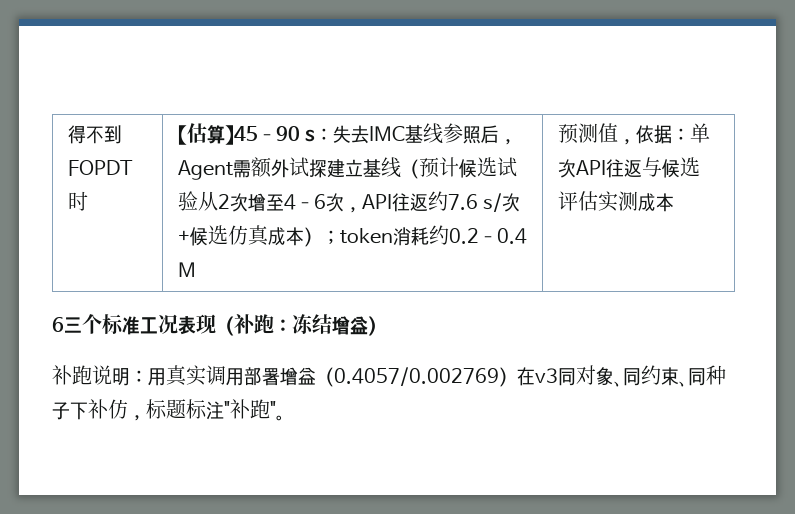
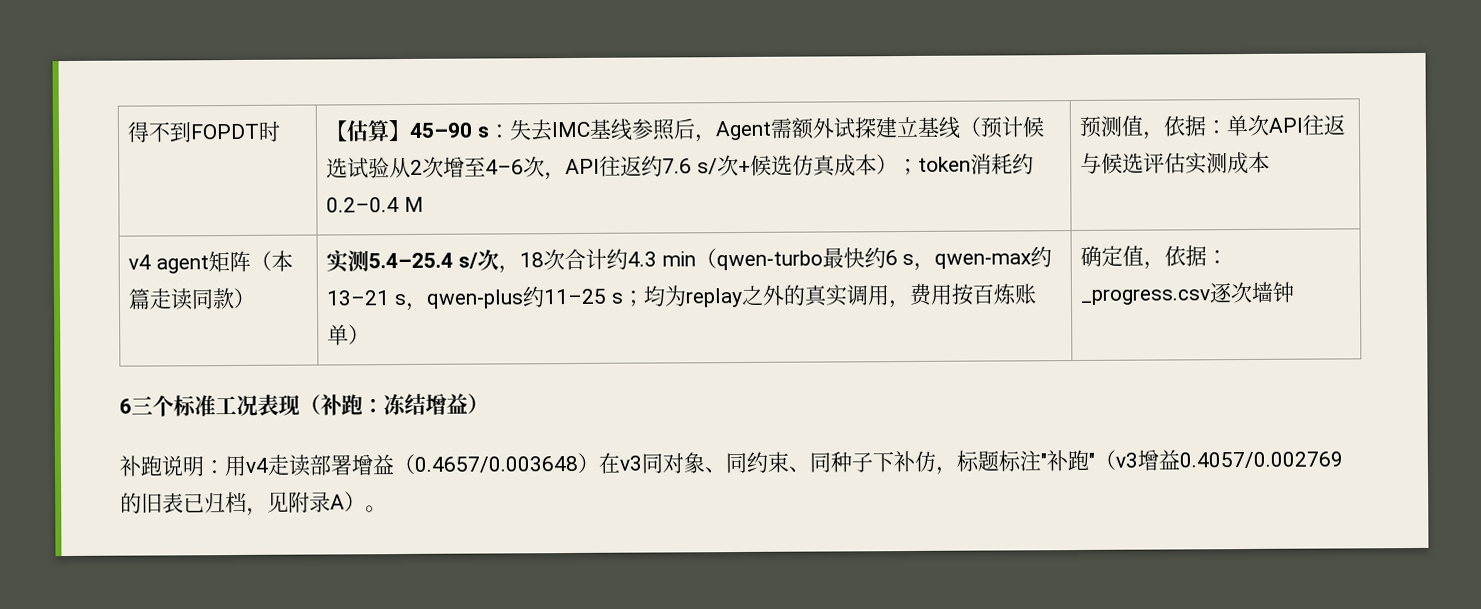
(674, 202) none -> [128,250,293,274] [128,287,257,311] [326,246,1053,274] [326,283,1037,311] [327,324,371,346] [1080,245,1229,270] [1080,281,1295,305] // v4 agent矩阵（本篇走读同款） | 实测5.4–25.4 s/次，18次合计约4.3 min（qwen-turbo最快约6 s，qwen-max约13–21 s，qwen-plus约11–25 s；均为replay之外的真实调用，费用按百炼账单） | 确定值，依据：_progress.csv逐次墙钟
[166,365,244,386] 真实调用 -> [245,454,311,477] v4走读
[334,367,499,386] 0.4057/0.002769 -> [414,455,578,473] 0.4657/0.003648
(276, 409) none -> [1094,449,1343,471] [120,491,366,516] （v3增益0.4057/0.002769的旧表已归档，见附录A）

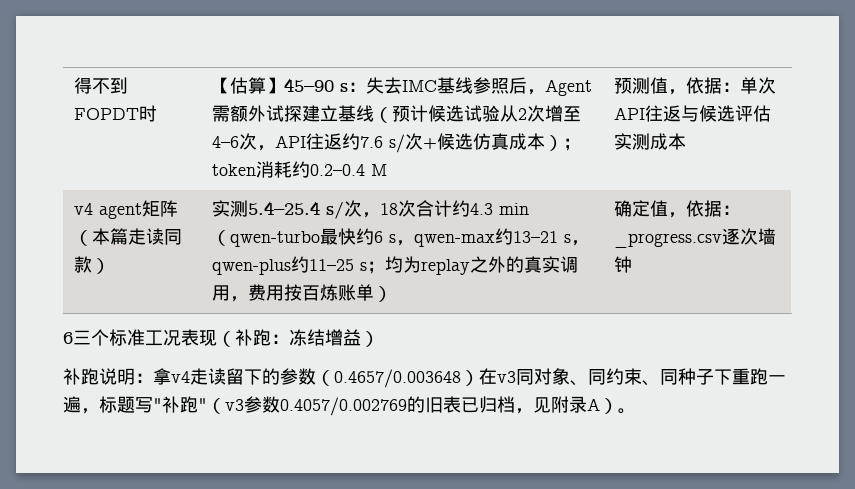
[224,455,247,477] 用 -> [153,368,171,385] 拿
[309,454,395,476] 部署增益 -> [226,368,316,385] 留下的参数
[893,450,1041,475] 补仿，标题标注 -> [732,368,786,385] [63,396,153,414] 重跑一遍，标题写
[1137,449,1180,471] 增益 -> [244,396,280,413] 参数

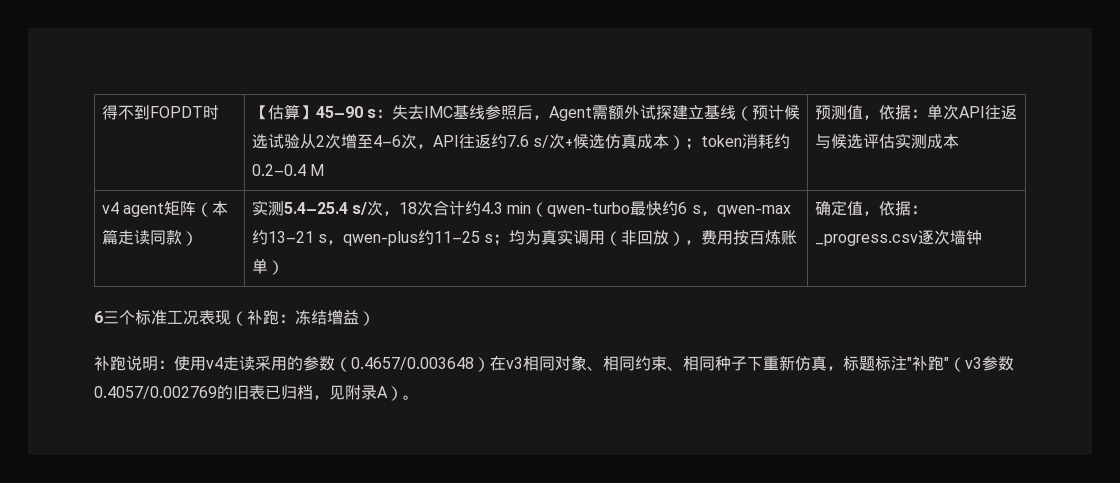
[421,256,579,275] [212,285,231,301] replay之外的真实调用 -> [541,229,686,246] 真实调用（非回放）
[153,368,171,385] 拿 -> [174,356,206,371] 使用
[226,368,262,385] 留下 -> [255,356,287,371] 采用
(516, 377) none -> [523,356,539,371] 相
(588, 383) none -> [603,356,619,371] 相
(660, 383) none -> [683,356,699,371] 相
[750,368,786,385] [63,396,153,414] 跑一遍，标题写 -> [779,355,907,371] 新仿真，标题标注

